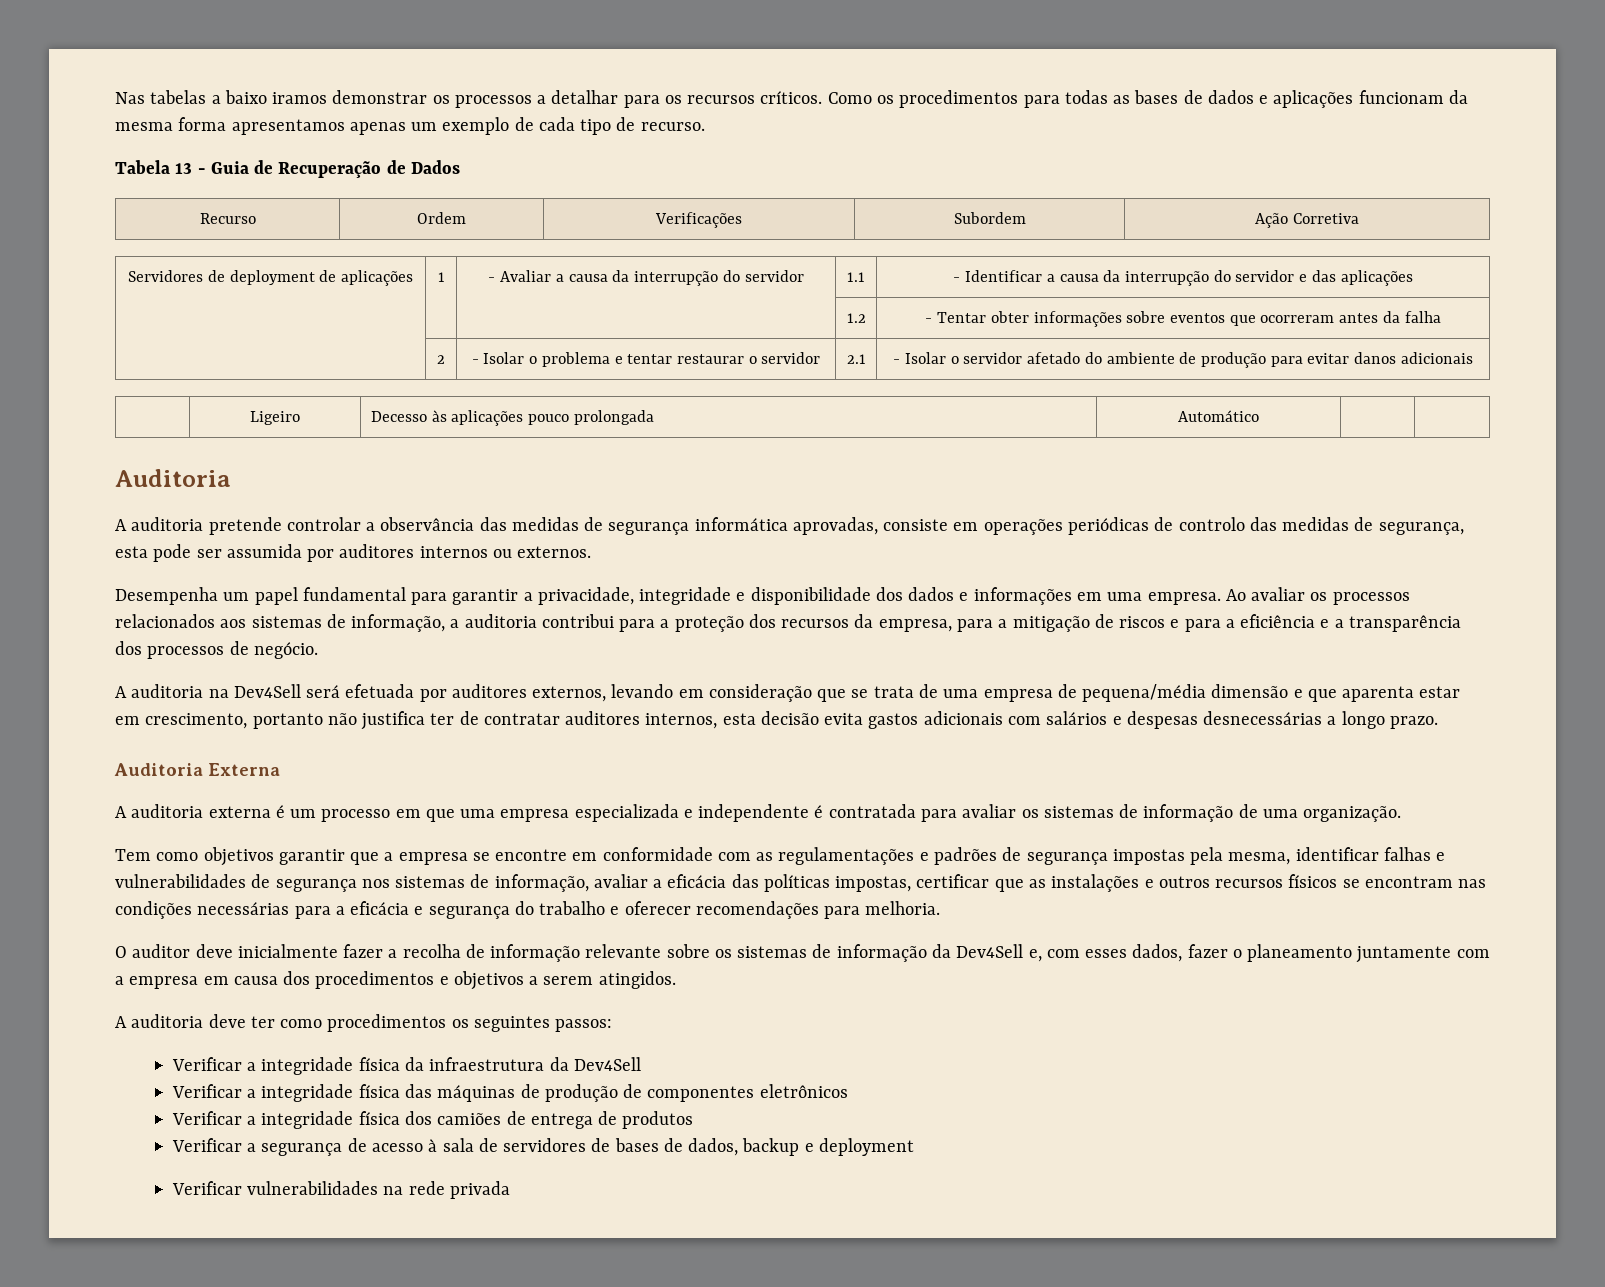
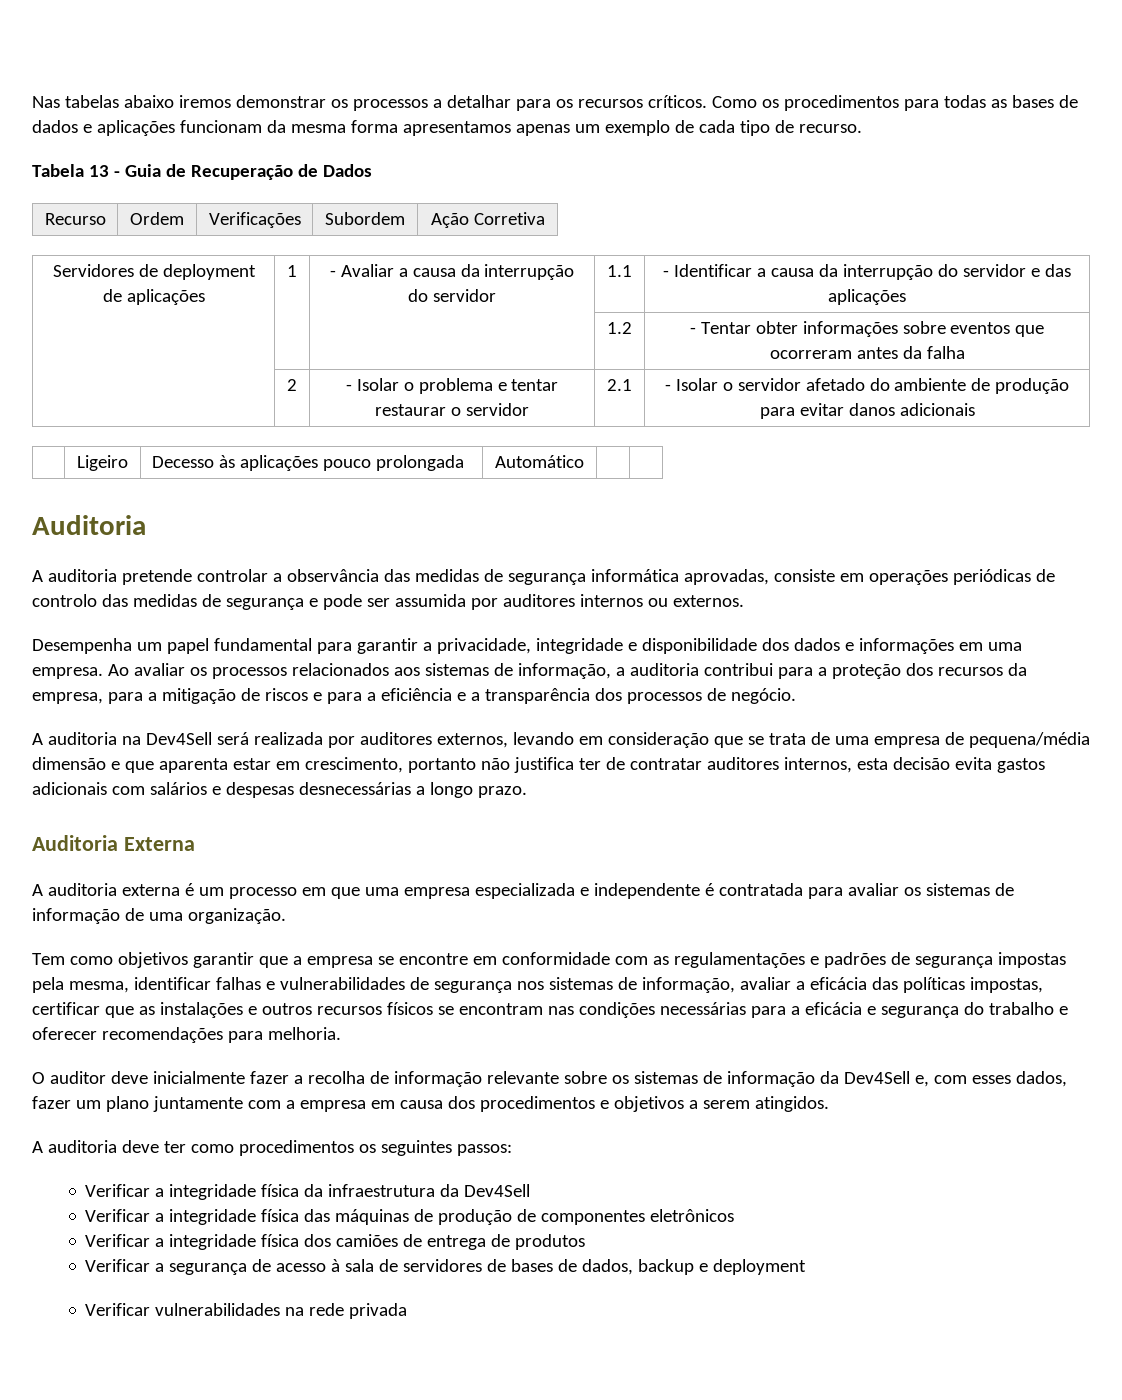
[211,90,328,104] a baixo iramos -> [123,95,231,108] abaixo iremos
[1378,522,1464,535] [115,546,148,558] segurança, esta -> [225,598,318,610] segurança e
[345,684,415,698] efetuada -> [253,732,323,745] realizada
[1232,944,1353,962] o planeamento -> [75,1096,149,1112] um plano

